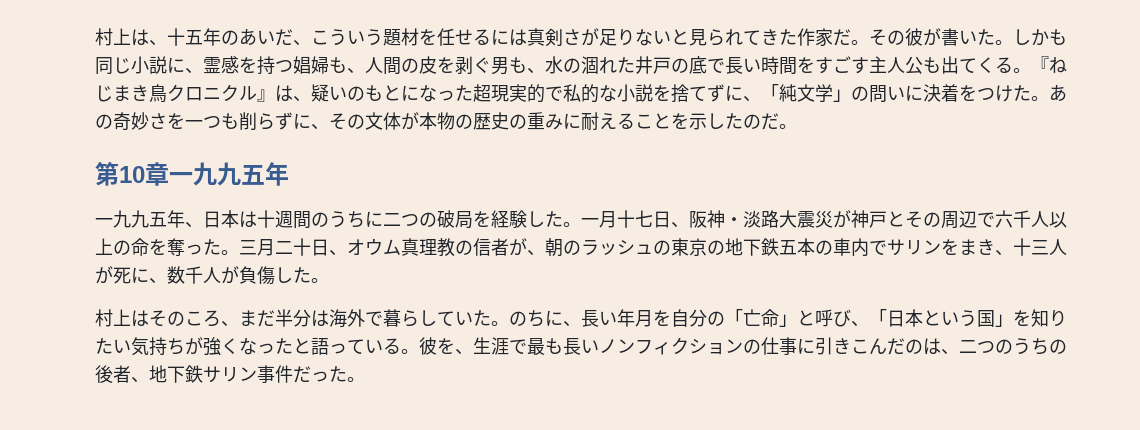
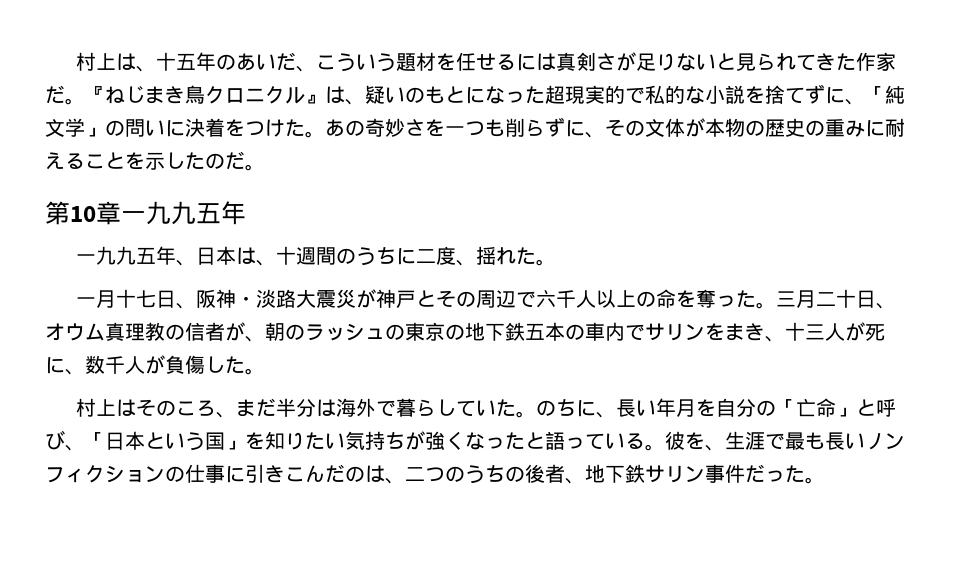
[869,28,1067,46] [95,56,1031,75] その彼が書いた。しかも同じ小説に、霊感を持つ娼婦も、人間の皮を剥ぐ男も、水の涸れた井戸の底で長い時間をすごす主人公も出てくる。 -> (85, 101) none
(257, 219) none -> [256,260,277,266] 、
[401,210,581,229] つの破局を経験した。 -> [436,246,557,266] 度、揺れた。 //

